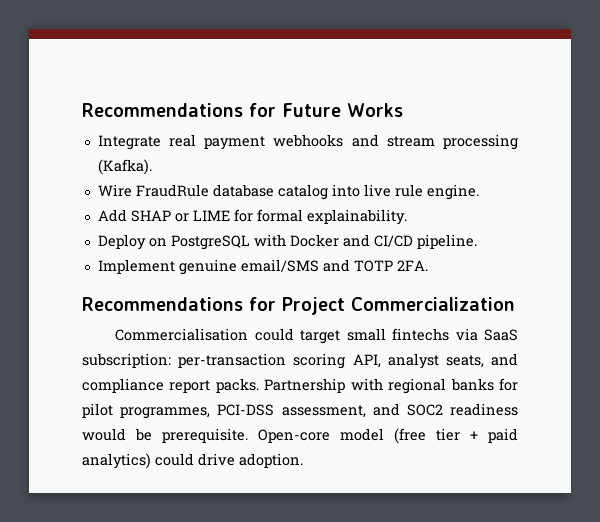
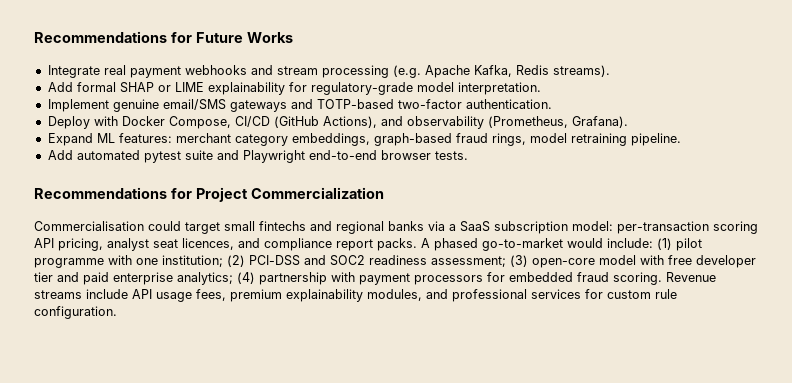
[97,159,152,175] [97,184,479,200] [97,209,127,222] (Kafka). // Wire FraudRule database catalog into live rule engine. // Add -> [392,65,610,78] [47,82,116,92] (e.g. Apache Kafka, Redis streams). // Add formal
[233,209,407,225] [97,234,477,250] [97,259,428,275] for formal explainability. // Deploy on PostgreSQL with Docker and CI/CD pipeline. // Implement genuine email/SMS and TOTP 2FA. -> [207,82,541,95] [47,99,552,112] [47,116,628,129] [47,133,681,146] [47,150,468,163] explainability for regulatory-grade model interpretation. // Implement genuine email/SMS gateways and TOTP-based two-factor authentication. // Deploy with Docker Compose, CI/CD (GitHub Actions), and observability (Prometheus, Grafana). // Expand ML features: merchant category embeddings, graph-based fraud rings, model retraining pipeline. // Add automated pytest suite and Playwright end-to-end browser tests.
[455,328,518,341] [82,353,519,369] [82,378,518,394] [82,403,518,419] [82,428,518,444] [82,453,303,469] via SaaS subscription: per-transaction scoring API, analyst seats, and compliance report packs. Partnership with regional banks for pilot programmes, PCI-DSS assessment, and SOC2 readiness would be prerequisite. Open-core model (free tier + paid analytics) could drive adoption. -> [310,221,758,234] [34,238,702,251] [34,255,756,268] [34,272,716,285] [34,289,677,302] [34,306,117,319] and regional banks via a SaaS subscription model: per-transaction scoring API pricing, analyst seat licences, and compliance report packs. A phased go-to-market would include: (1) pilot programme with one institution; (2) PCI-DSS and SOC2 readiness assessment; (3) open-core model with free developer tier and paid enterprise analytics; (4) partnership with payment processors for embedded fraud scoring. Revenue streams include API usage fees, premium explainability modules, and professional services for custom rule configuration.

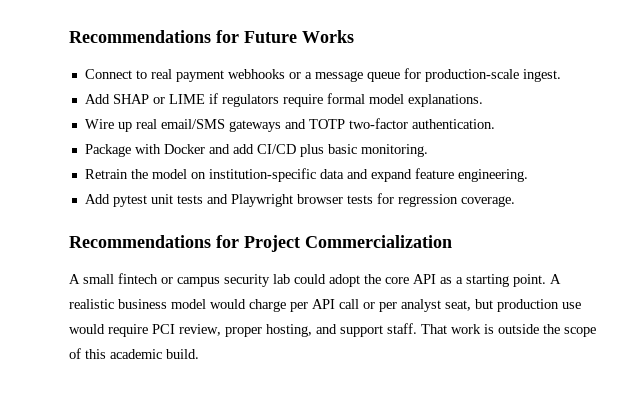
[47,65,100,78] Integrate -> [84,69,147,79] Connect to
[250,65,610,78] [47,82,116,92] and stream processing (e.g. Apache Kafka, Redis streams). // Add formal -> [288,68,561,82] [84,94,110,104] or a message queue for production-scale ingest. // Add
[207,82,541,95] [47,99,159,112] explainability for regulatory-grade model interpretation. // Implement genuine -> [208,93,483,107] [84,119,157,132] if regulators require formal model explanations. // Wire up real
[316,99,394,109] TOTP-based -> [308,119,345,129] TOTP
[47,116,90,129] Deploy -> [84,144,131,157] Package
[168,116,628,129] [47,133,681,146] [47,150,468,163] [34,187,384,202] [34,221,758,234] [34,238,702,251] [34,255,756,268] [34,272,716,285] [34,289,677,302] [34,306,117,319] Compose, CI/CD (GitHub Actions), and observability (Prometheus, Grafana). // Expand ML features: merchant category embeddings, graph-based fraud rings, model retraining pipeline. // Add automated pytest suite and Playwright end-to-end browser tests. // Recommendations for Project Commercialization // Commercialisation could target small fintechs and regional banks via a SaaS subscription model: per-transaction scoring API pricing, analyst seat licences, and compliance report packs. A phased go-to-market would include: (1) pilot programme with one institution; (2) PCI-DSS and SOC2 readiness assessment; (3) open-core model with free developer tier and paid enterprise analytics; (4) partnership with payment processors for embedded fraud scoring. Revenue streams include API usage fees, premium explainability modules, and professional services for custom rule configuration. -> [208,144,428,157] [84,168,528,182] [84,193,515,207] [69,235,452,252] [69,273,561,287] [69,299,581,312] [69,323,596,337] [69,348,199,359] and add CI/CD plus basic monitoring. // Retrain the model on institution-specific data and expand feature engineering. // Add pytest unit tests and Playwright browser tests for regression coverage. // Recommendations for Project Commercialization // A small fintech or campus security lab could adopt the core API as a starting point. A realistic business model would charge per API call or per analyst seat, but production use would require PCI review, proper hosting, and support staff. That work is outside the scope of this academic build.

